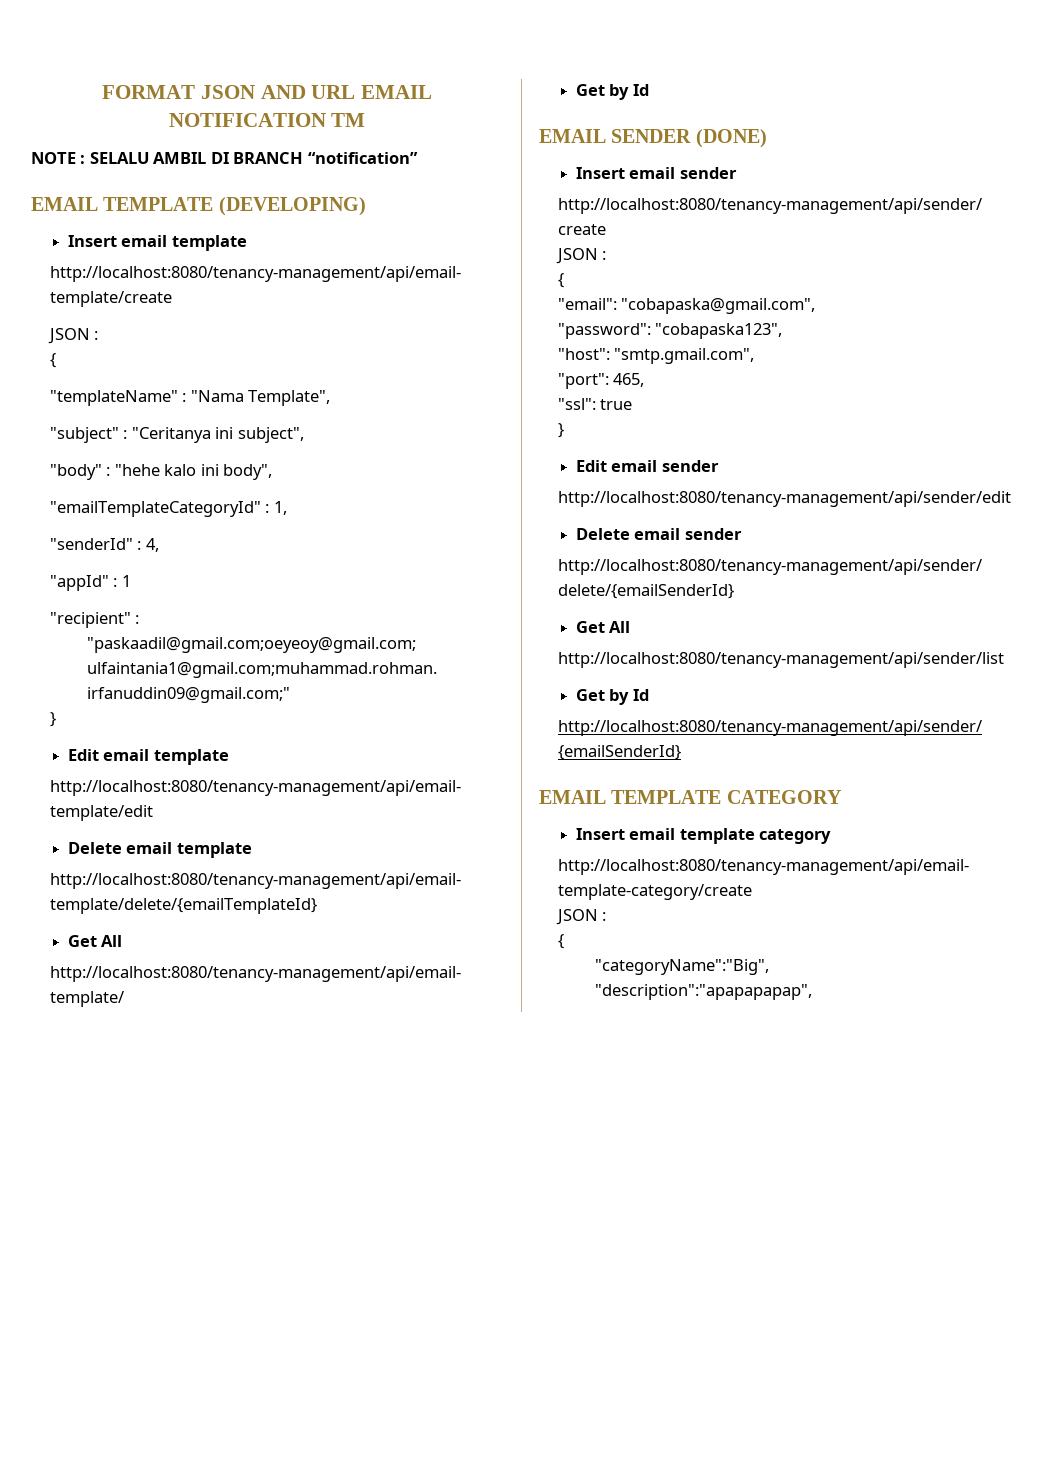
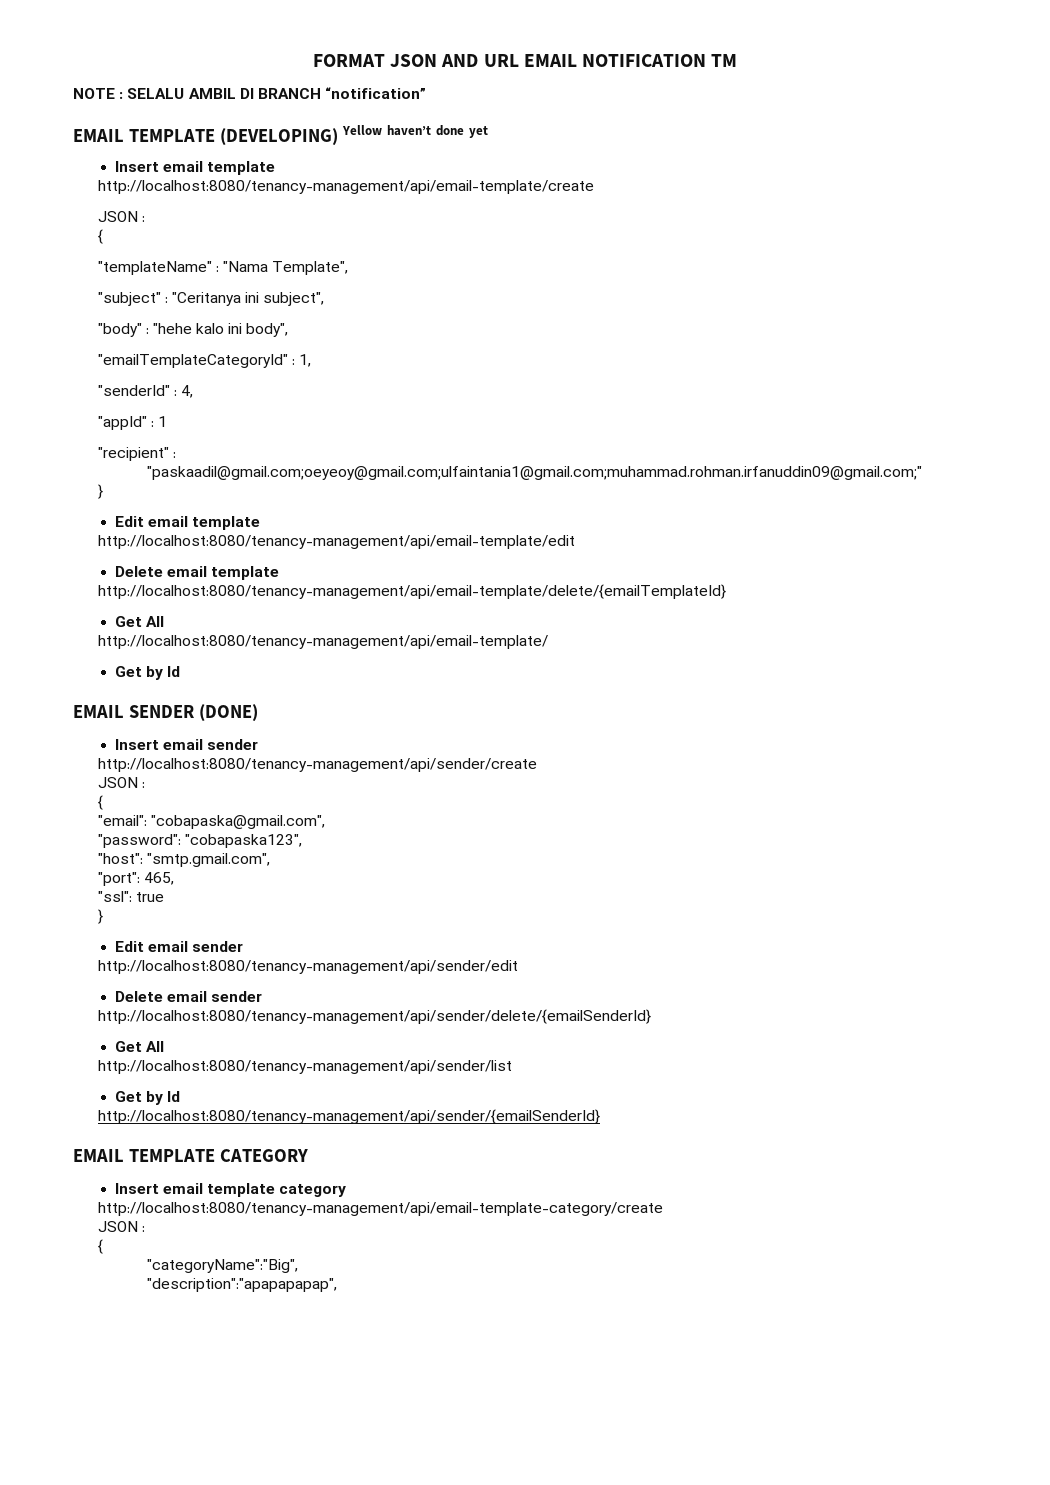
(366, 206) none -> [341,125,488,138] Yellow haven’t done yet

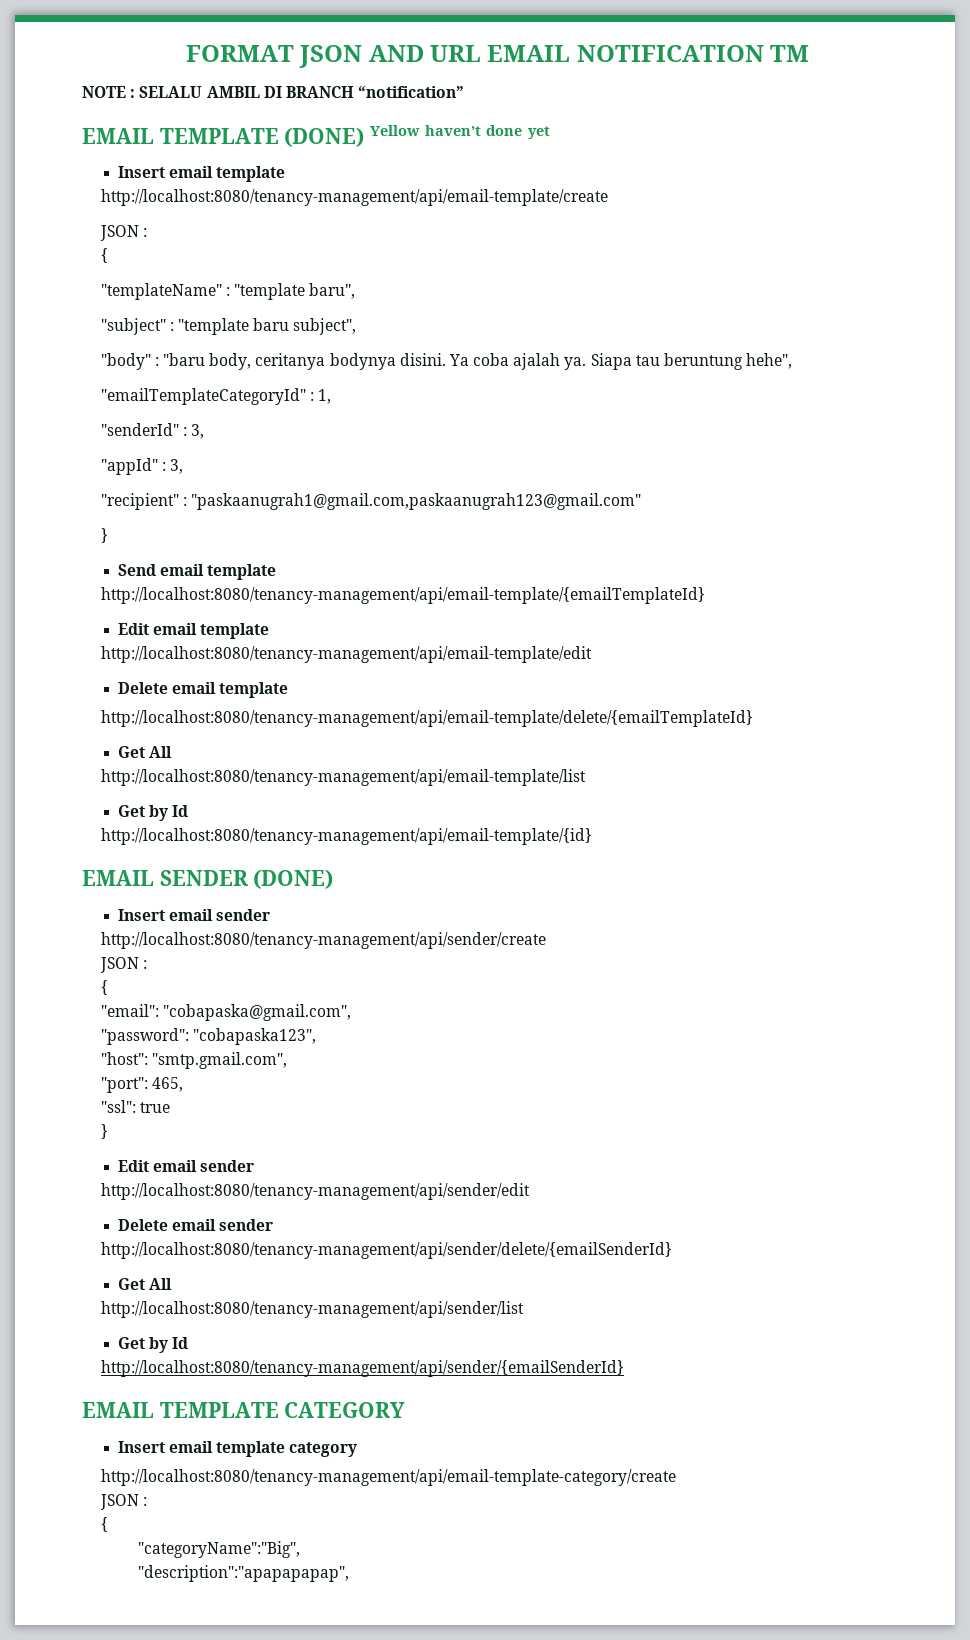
[219,128,338,145] (DEVELOPING) -> [284,127,365,147] (DONE)
[222,261,349,275] "Nama Template", -> [233,283,356,300] "template baru",
[171,292,260,306] "Ceritanya ini -> [177,318,290,335] "template baru
[152,323,289,337] "hehe kalo ini body", -> [162,353,793,370] "baru body, ceritanya bodynya disini. Ya coba ajalah ya. Siapa tau beruntung hehe",
[180,385,193,398] 4, -> [190,424,204,439] 3,
[157,416,167,427] 1 -> [169,459,183,474] 3,
[146,466,922,480] [97,484,103,499] // "paskaadil@gmail.com;oeyeoy@gmail.com;ulfaintania1@gmail.com;muhammad.rohman.irfanuddin09@gmail.com;" // } -> [190,493,641,510] [100,528,108,543] [117,564,277,580] [100,587,705,604] "paskaanugrah1@gmail.com,paskaanugrah123@gmail.com" // } // Send email template // http://localhost:8080/tenancy-management/api/email-template/{emailTemplateId}
[97,635,548,649] [114,666,180,680] http://localhost:8080/tenancy-management/api/email-template/ // Get by Id -> [100,769,586,786] [117,805,189,821] [100,828,592,845] http://localhost:8080/tenancy-management/api/email-template/list // Get by Id // http://localhost:8080/tenancy-management/api/email-template/{id}

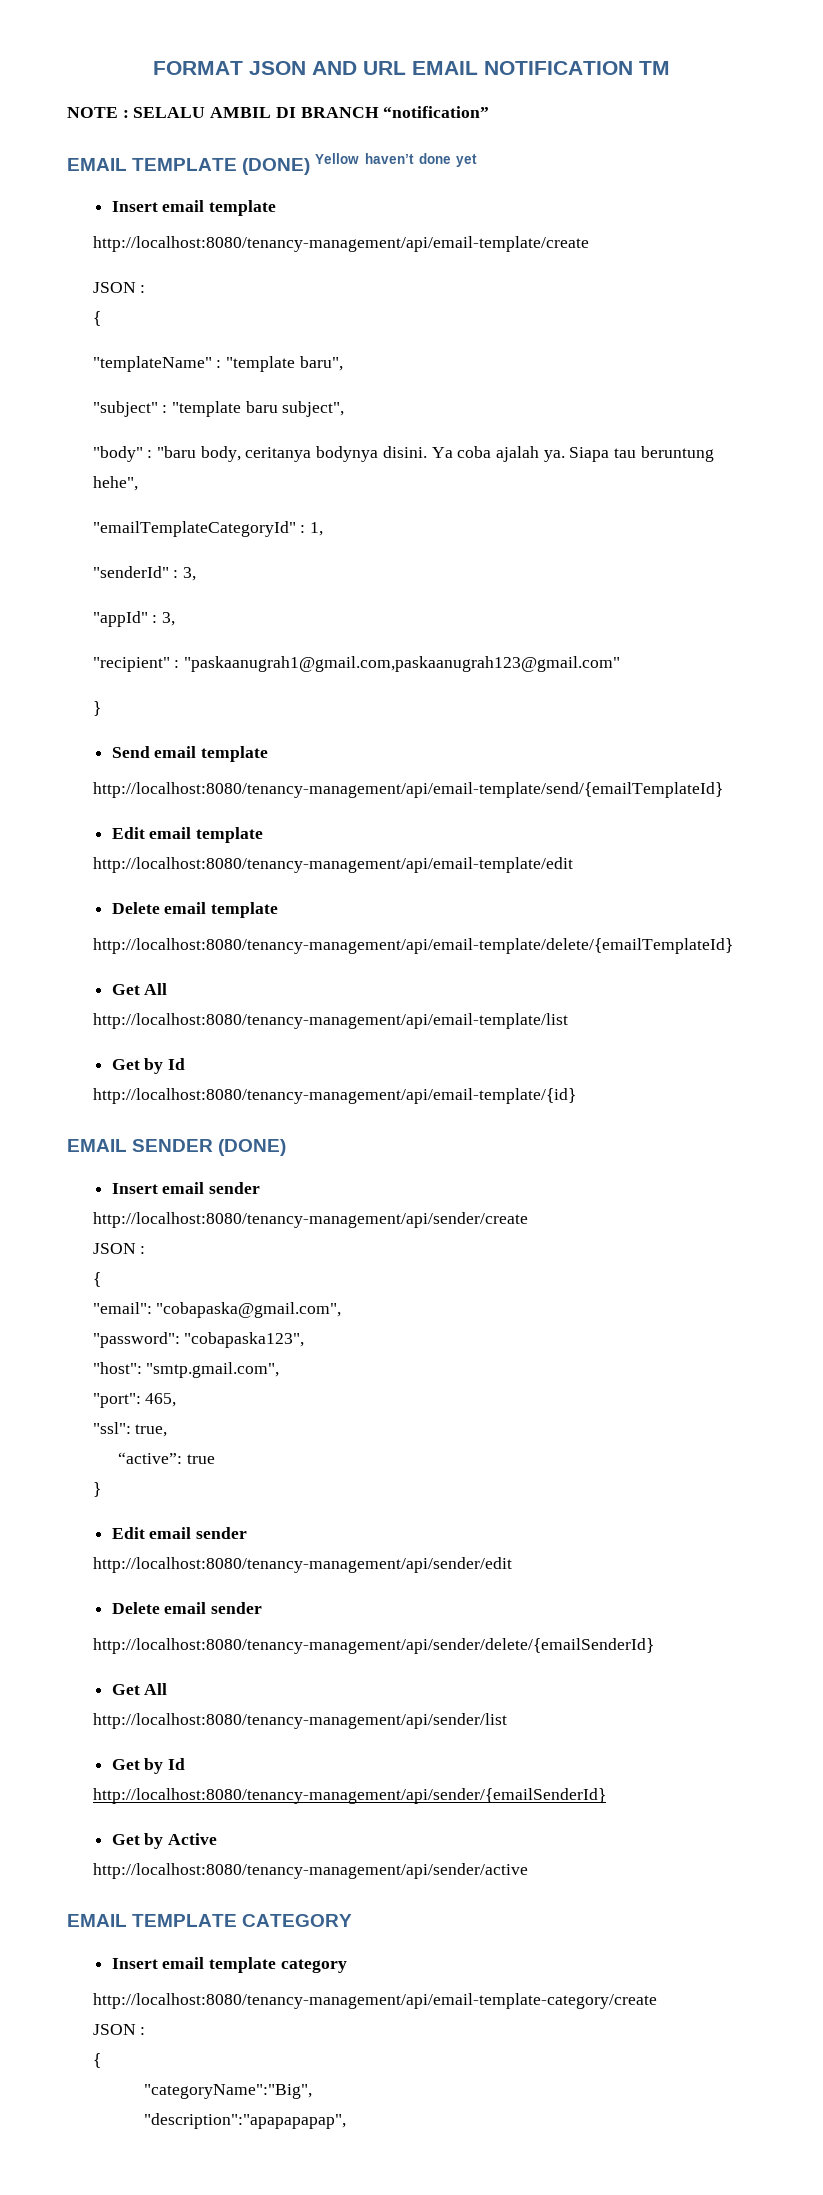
[100,587,705,604] http://localhost:8080/tenancy-management/api/email-template/{emailTemplateId} -> [92,782,723,798] http://localhost:8080/tenancy-management/api/email-template/send/{emailTemplateId}
(136, 1106) none -> [135,1424,168,1437] [118,1452,183,1464] true, // “active”:
(624, 1368) none -> [111,1833,218,1849] [92,1863,528,1879] // Get by Active // http://localhost:8080/tenancy-management/api/sender/active

